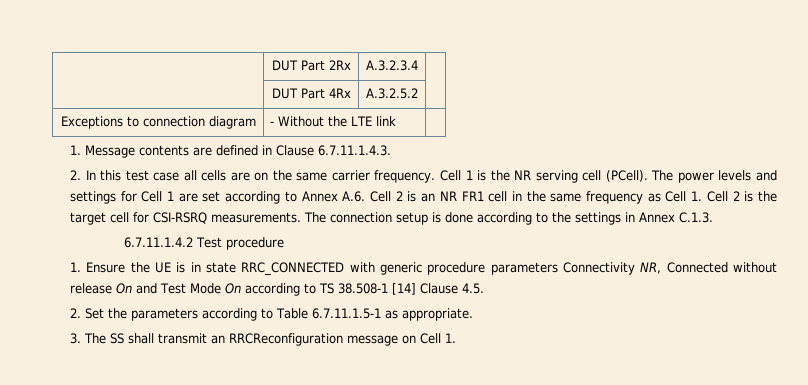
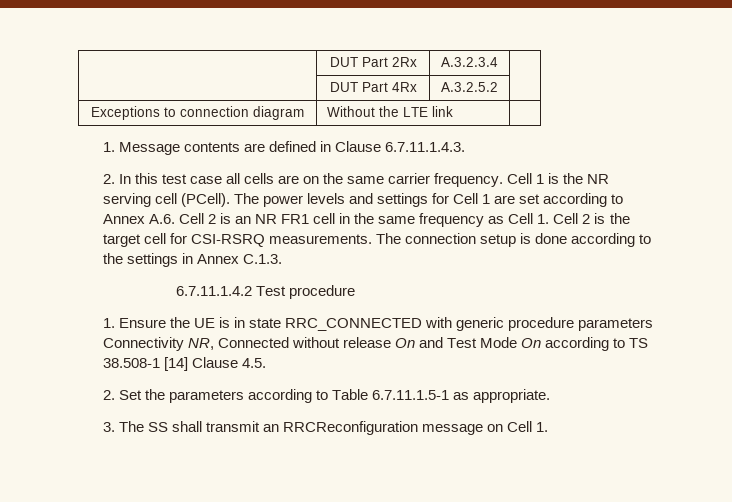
[270,121,275,126] - -> (304, 113) none

